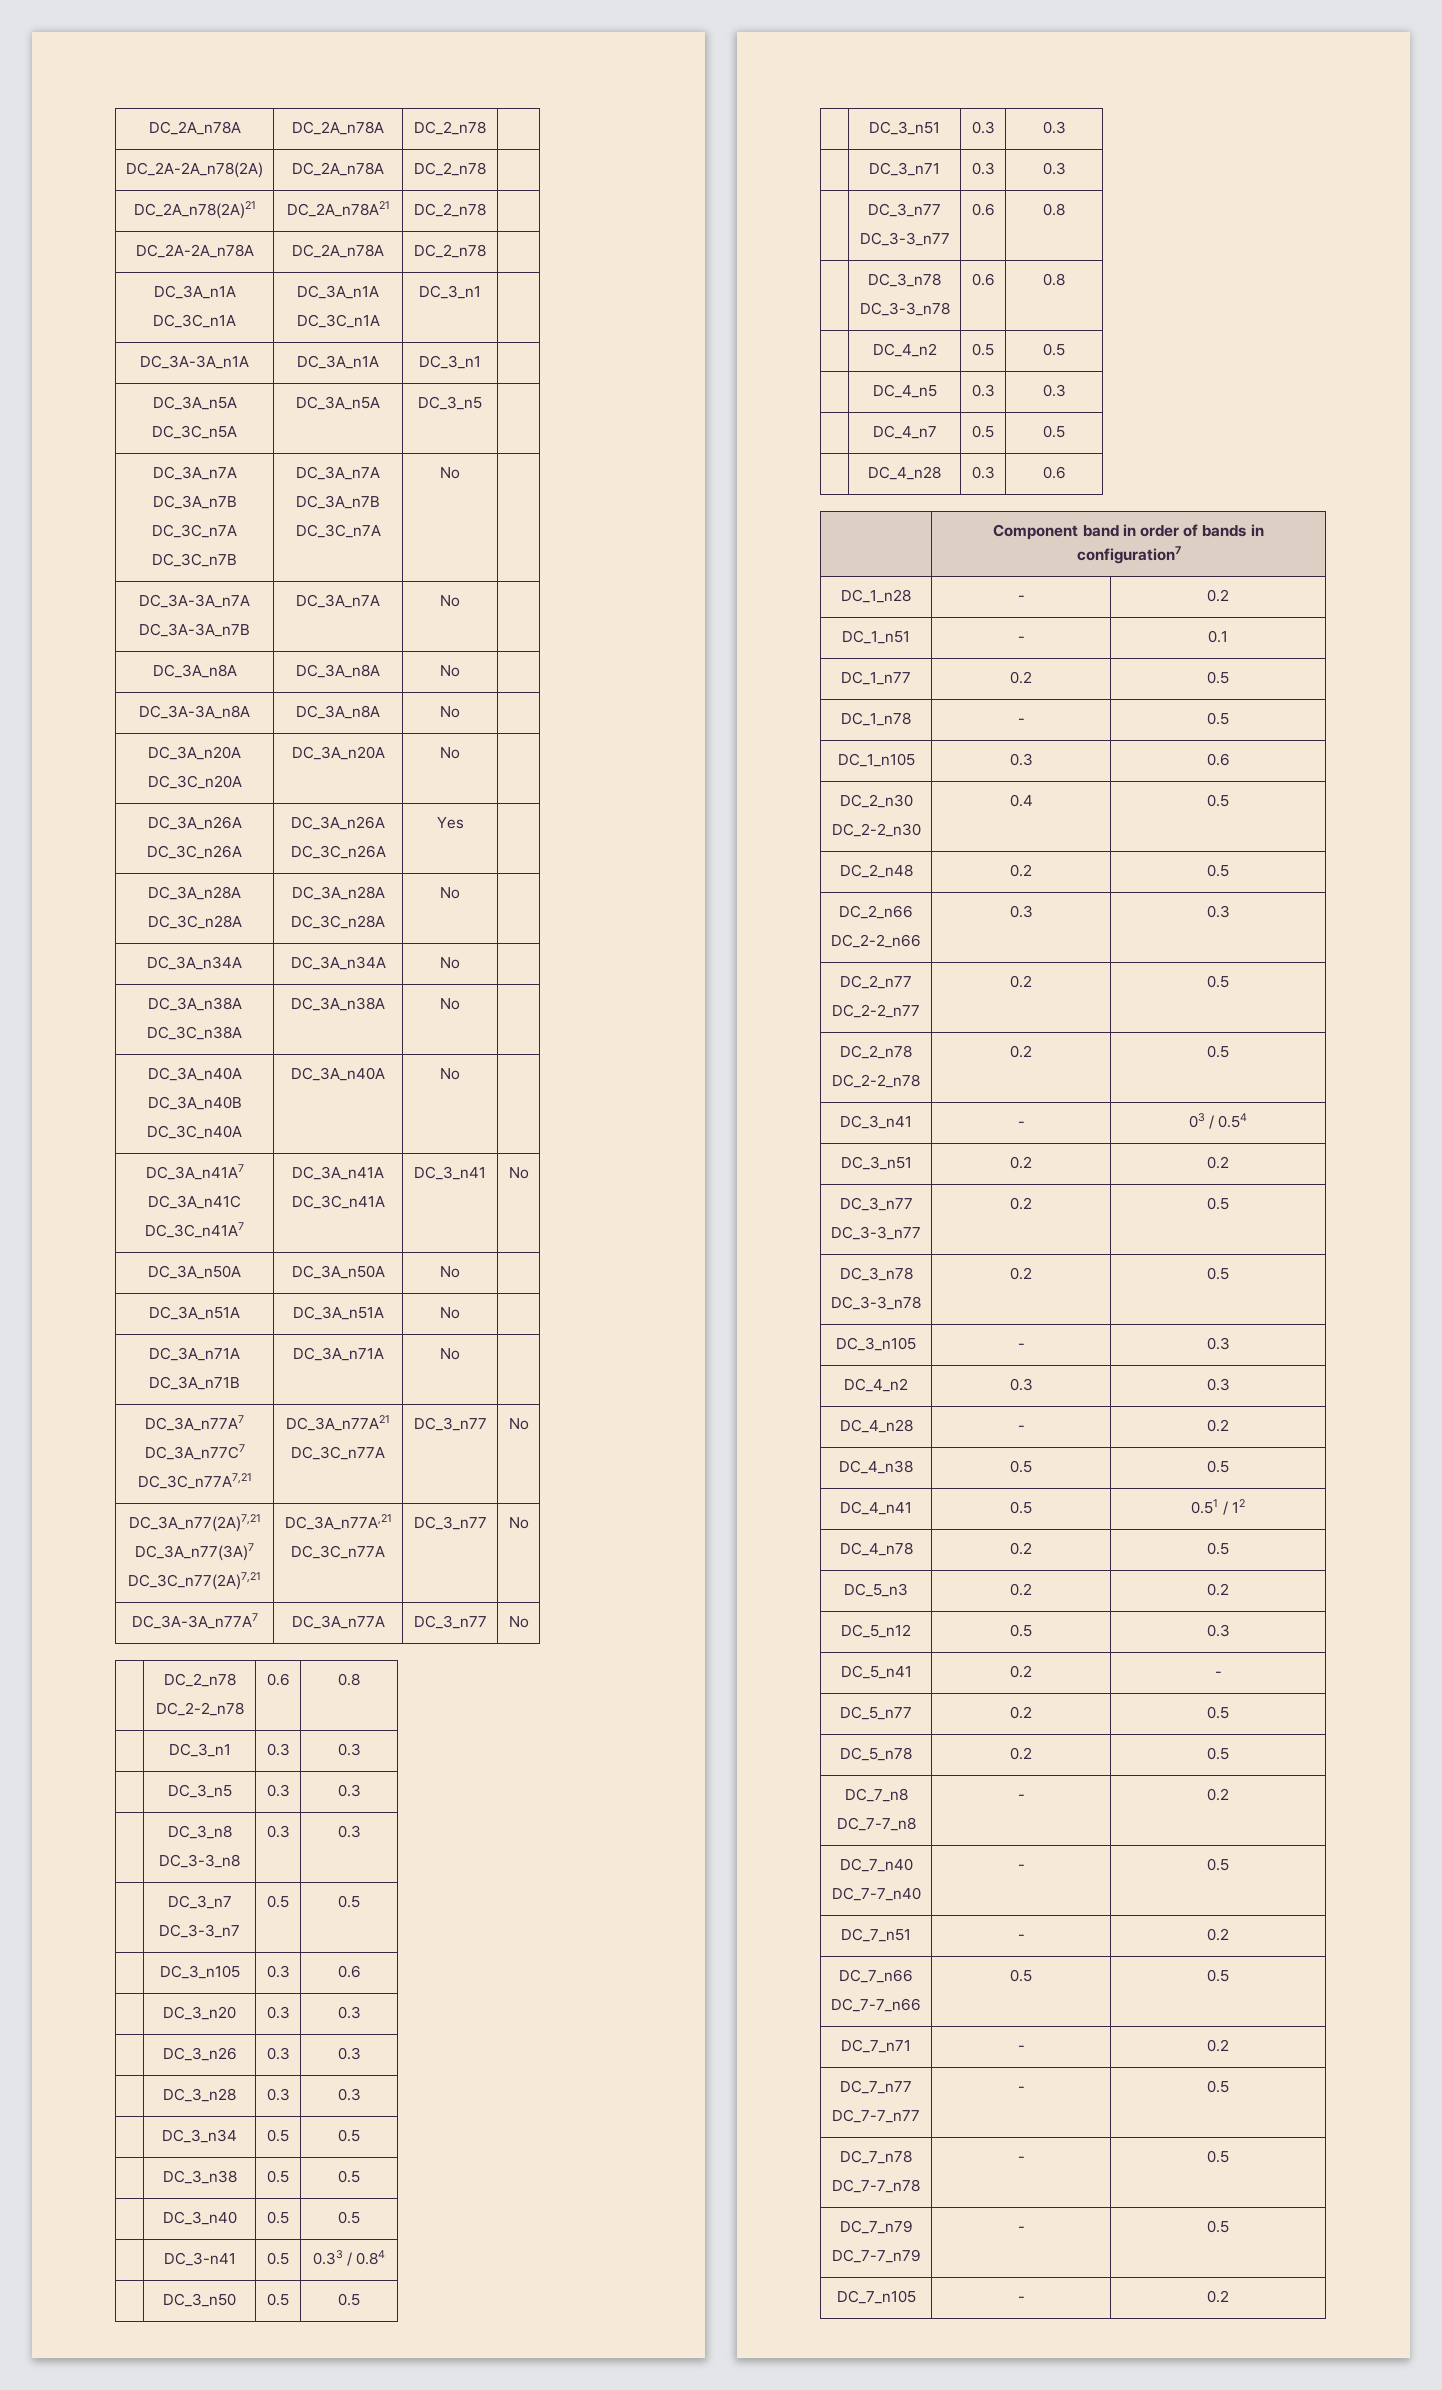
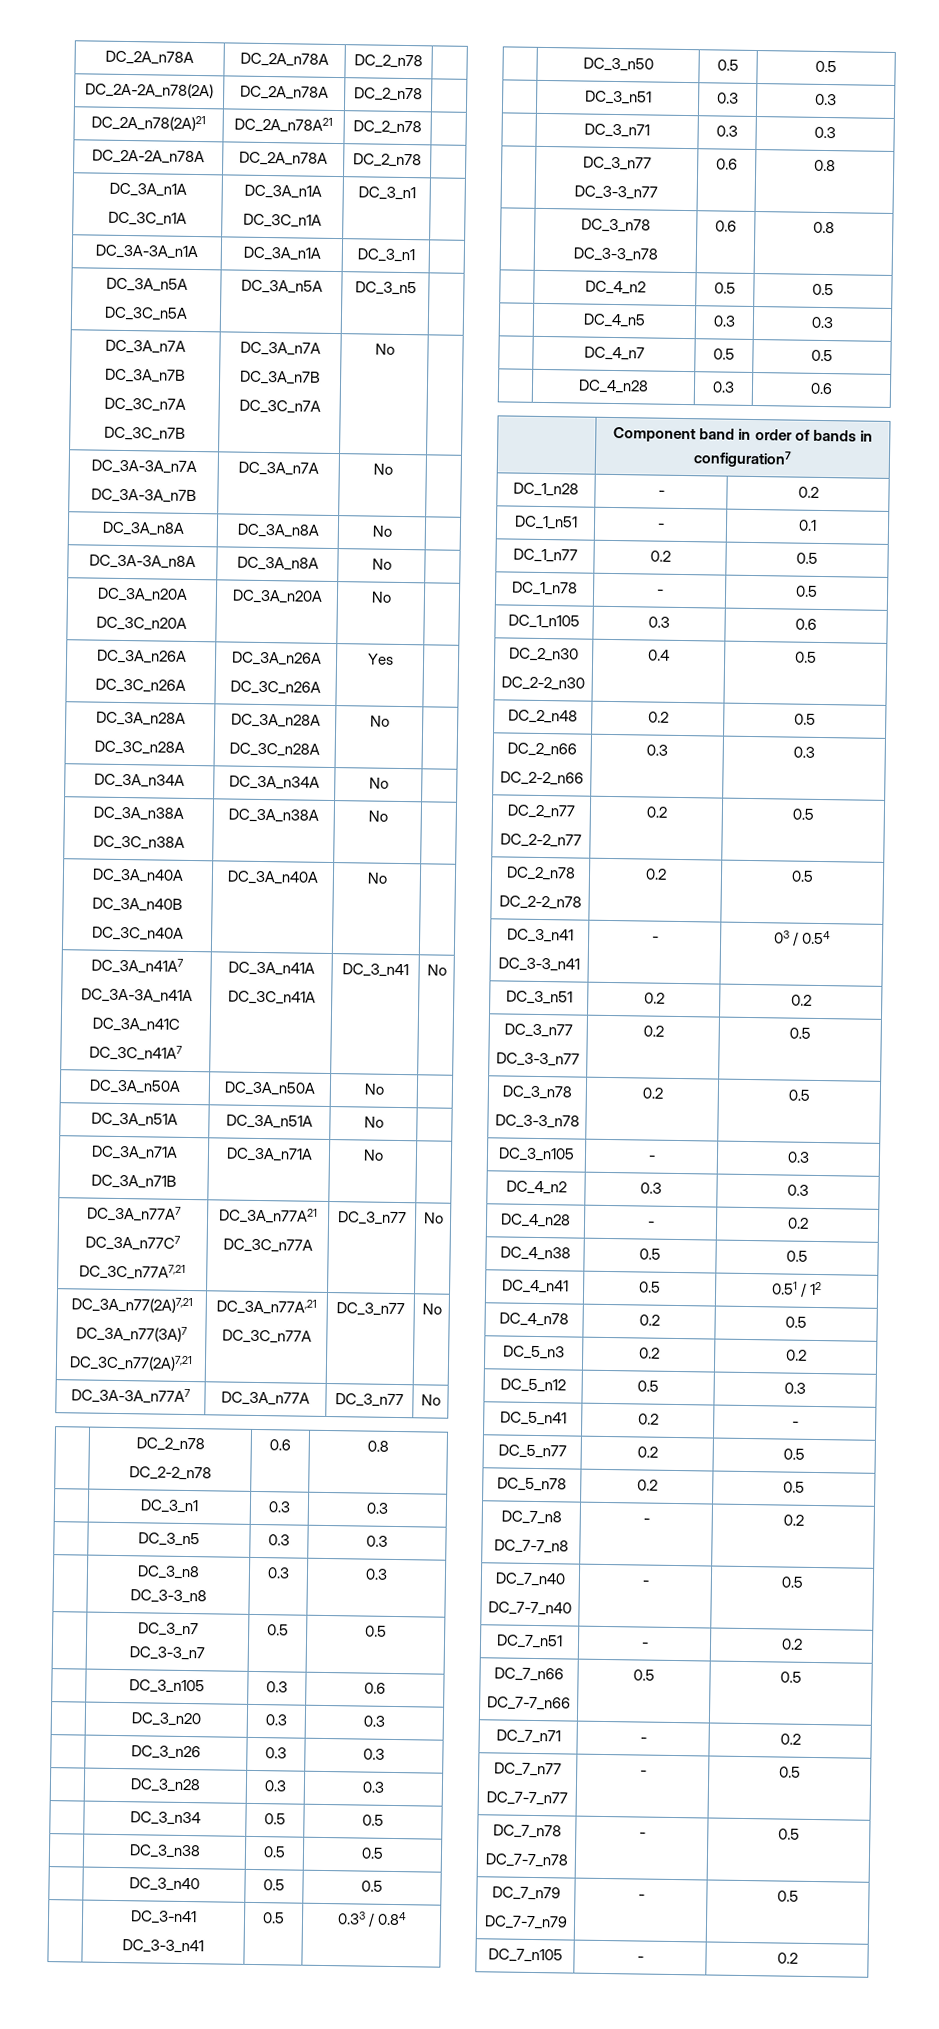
(244, 1172) none -> [80,988,193,1004] // DC_3A-3A_n41A
(236, 2259) none -> [122,1939,204,1954] // DC_3-3_n41
(912, 1122) none -> [498,957,580,972] // DC_3-3_n41

